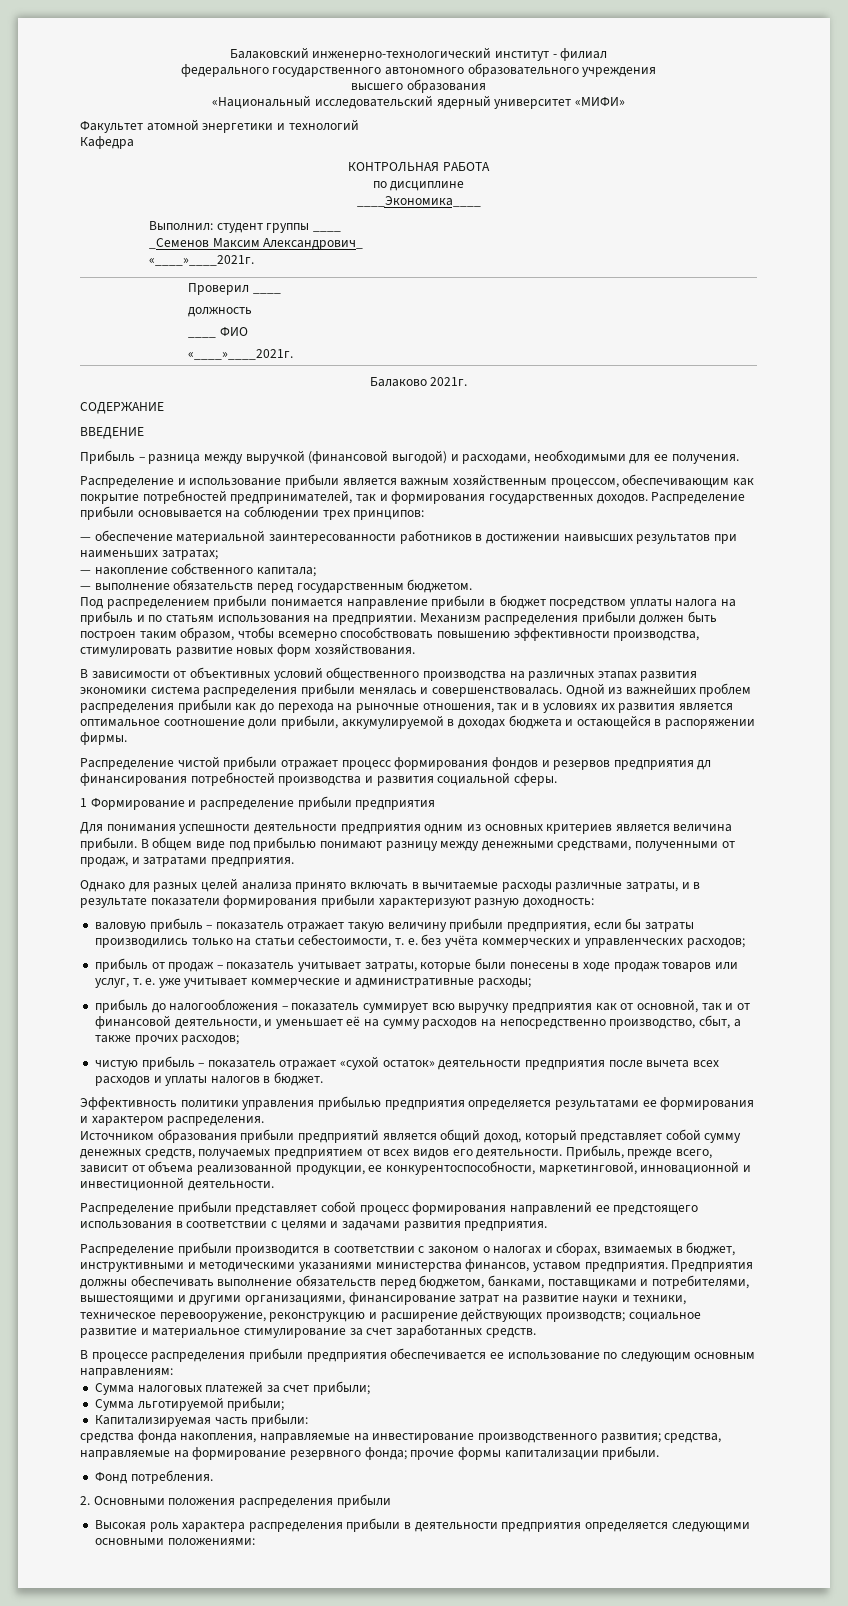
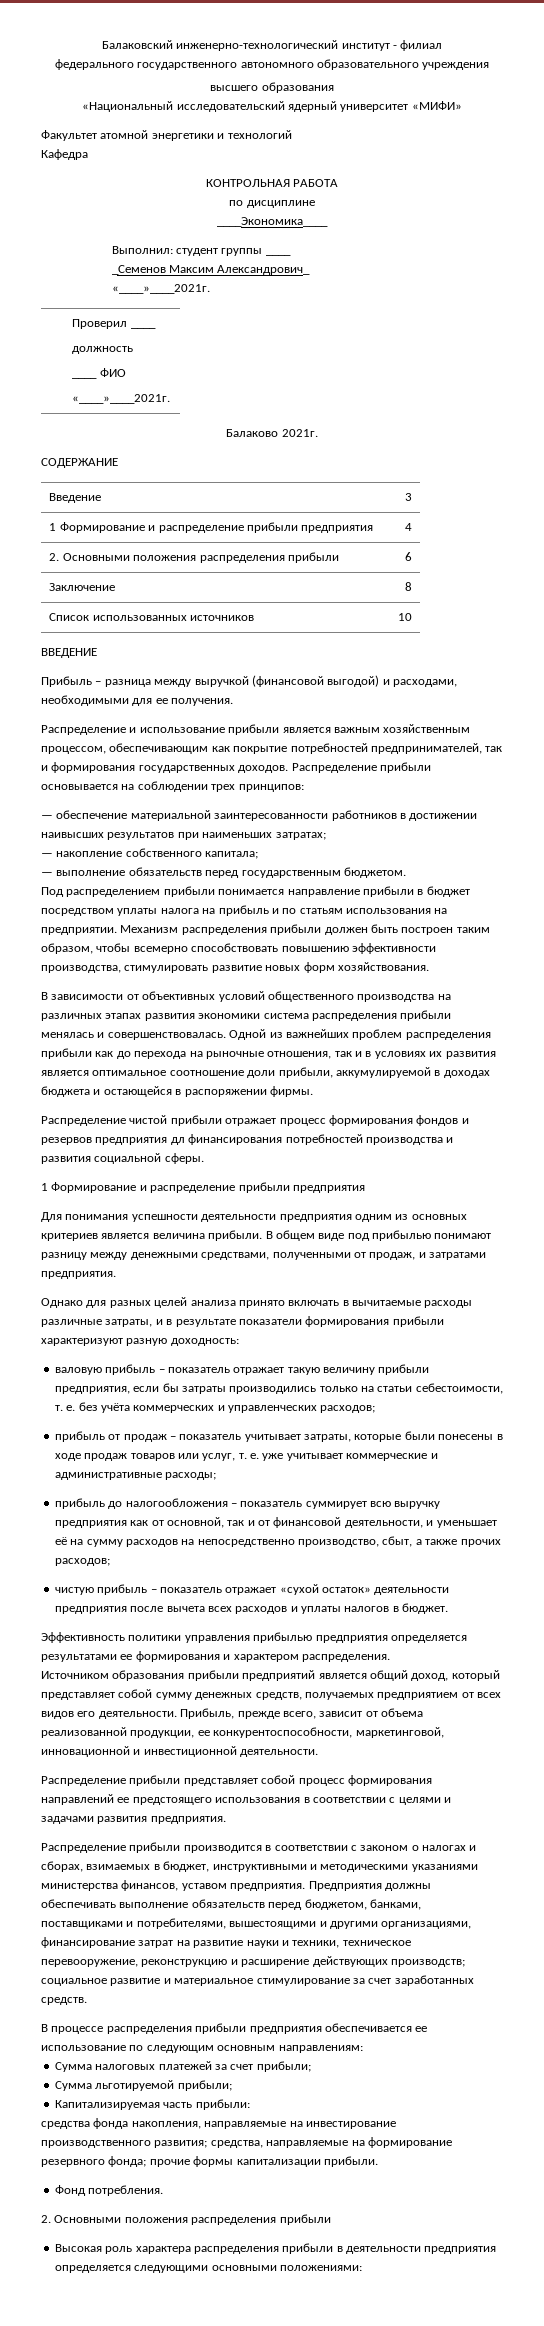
(164, 408) none -> [49,493,102,503] [404,493,412,501] [49,522,374,533] [404,523,412,531] [49,552,339,563] [404,552,412,561] [49,583,116,591] [404,582,412,591] [49,613,255,621] [397,613,412,621] // Введение | 3 // 1 Формирование и распределение прибыли предприятия | 4 // 2. Основными положения распределения прибыли | 6 // Заключение | 8 // Список использованных источников | 10

